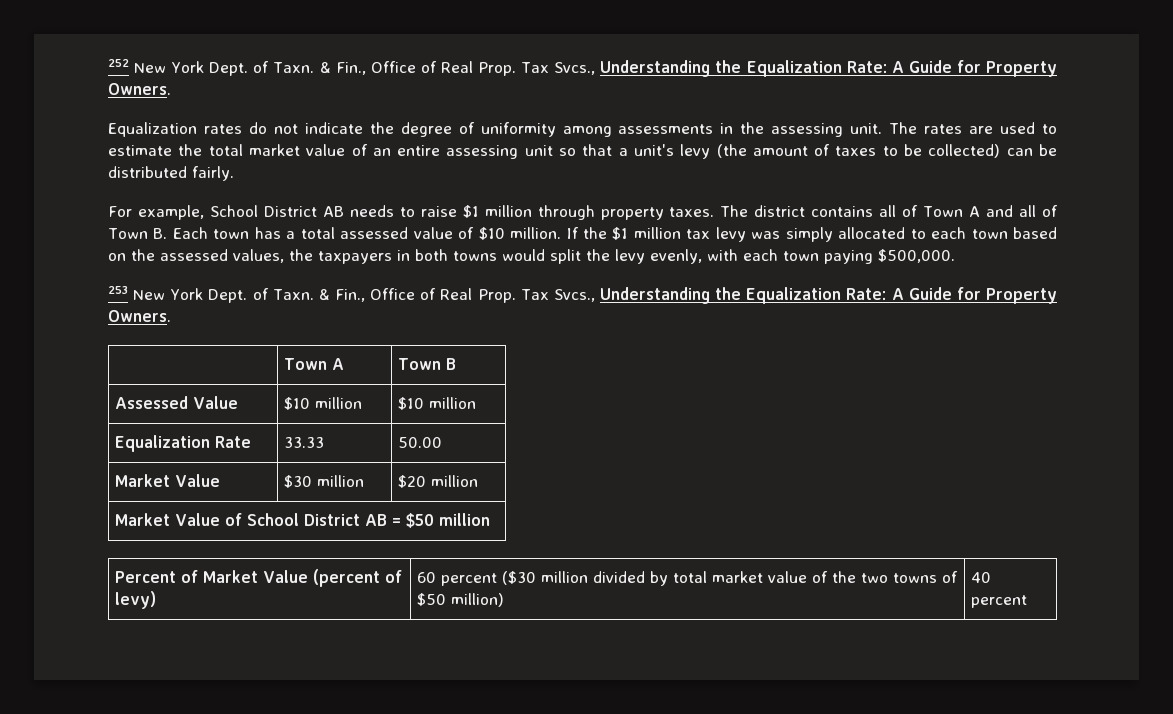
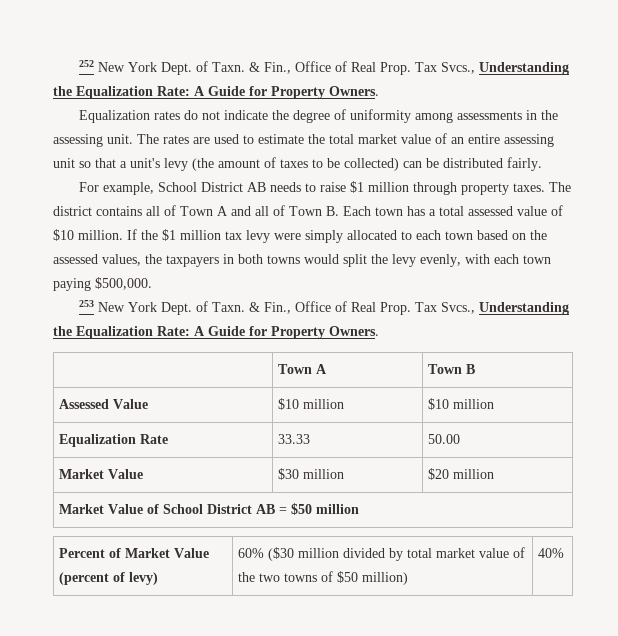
[751,231,781,239] was -> [274,233,301,240] were
[417,572,498,586] 60 percent -> [238,548,265,558] 60%
[971,572,992,583] [971,595,1028,608] 40 percent -> [538,548,565,558] 40%

